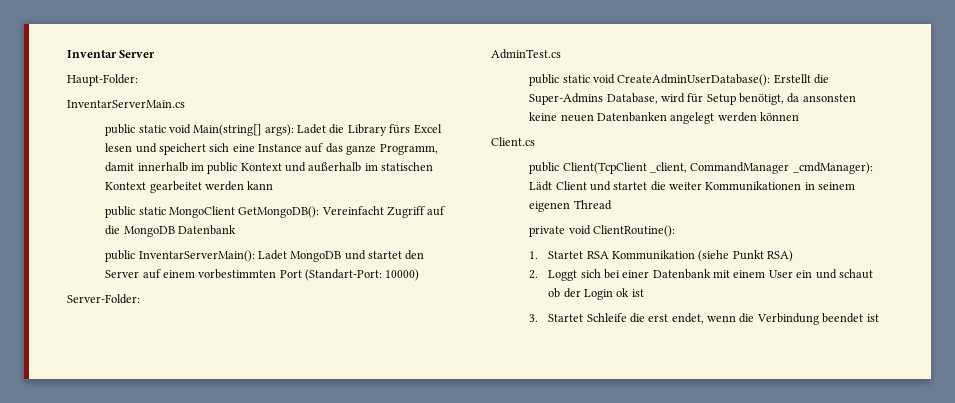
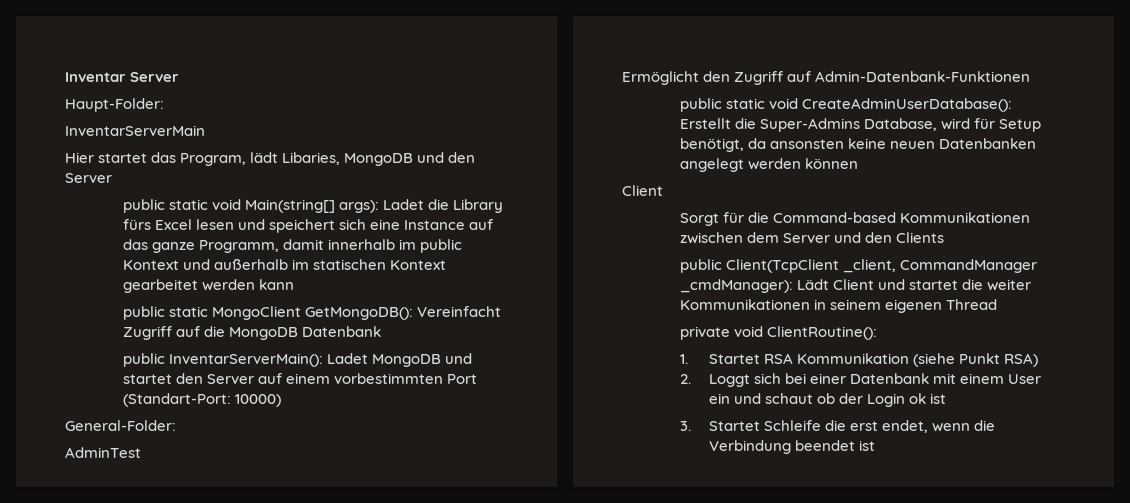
[67,100,185,108] InventarServerMain.cs -> [65,125,205,136] [65,152,476,166] [65,173,112,183] InventarServerMain // Hier startet das Program, lädt Libaries, MongoDB und den Server
[67,294,140,304] [491,49,561,59] Server-Folder: // AdminTest.cs -> [65,420,176,431] [65,447,141,458] [622,71,1031,85] General-Folder: // AdminTest // Ermöglicht den Zugriff auf Admin-Datenbank-Funktionen
[491,137,535,146] Client.cs -> [622,185,663,196] [680,212,1031,226] [680,232,945,244] Client // Sorgt für die Command-based Kommunikationen zwischen dem Server und den Clients

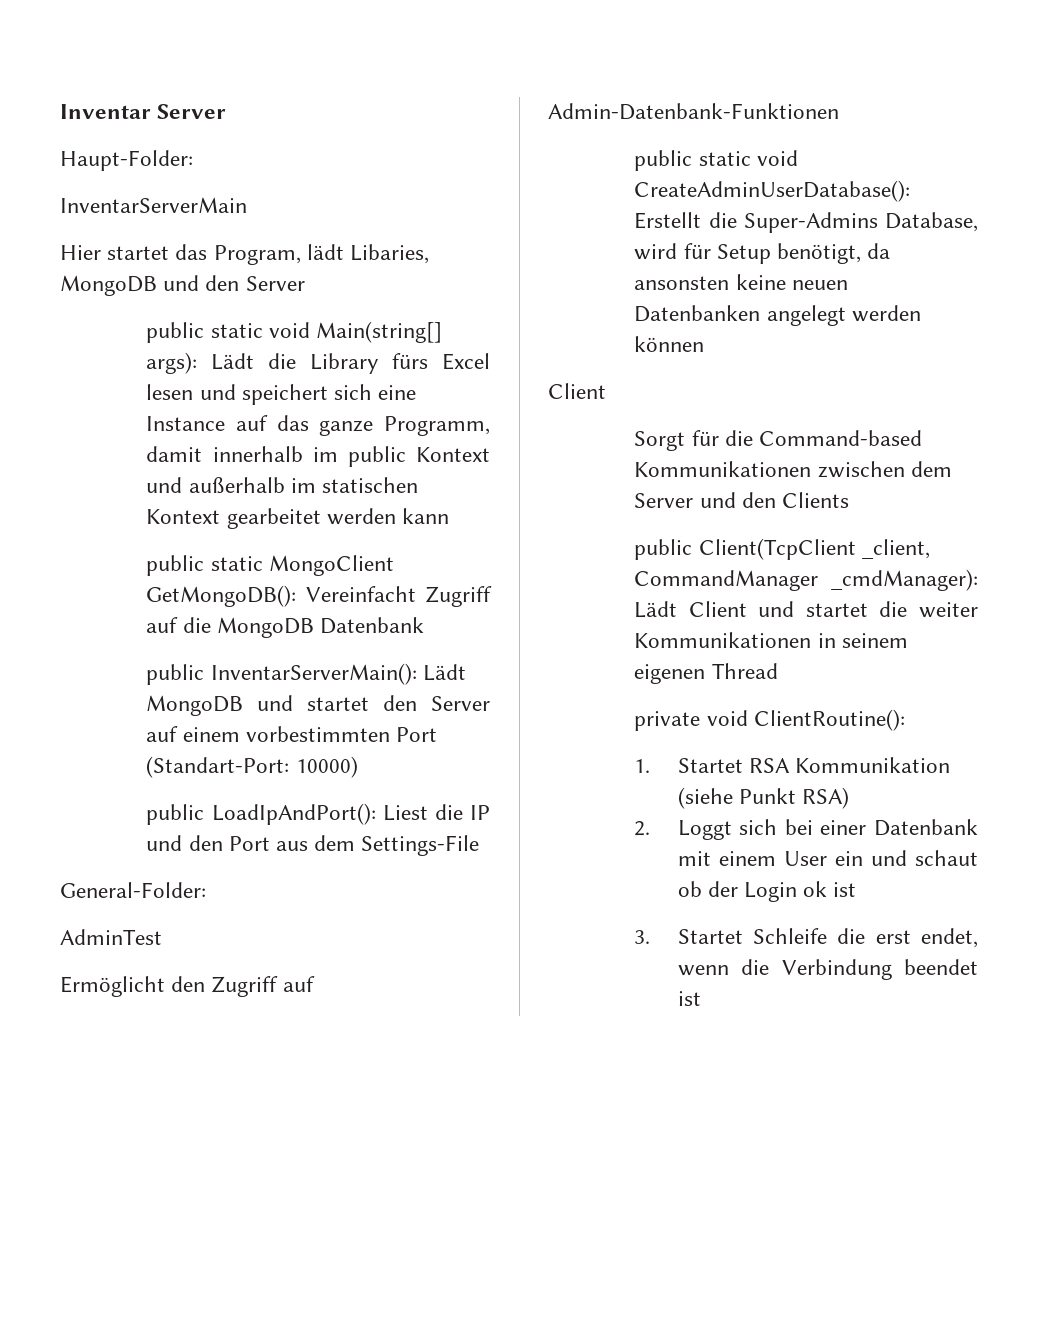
[383,199,425,210] Ladet -> [211,353,255,370] Lädt
[327,353,369,364] Ladet -> [422,664,466,681] Lädt
(282, 400) none -> [146,803,490,825] [146,835,480,856] // public LoadIpAndPort(): Liest die IP und den Port aus dem Settings-File

